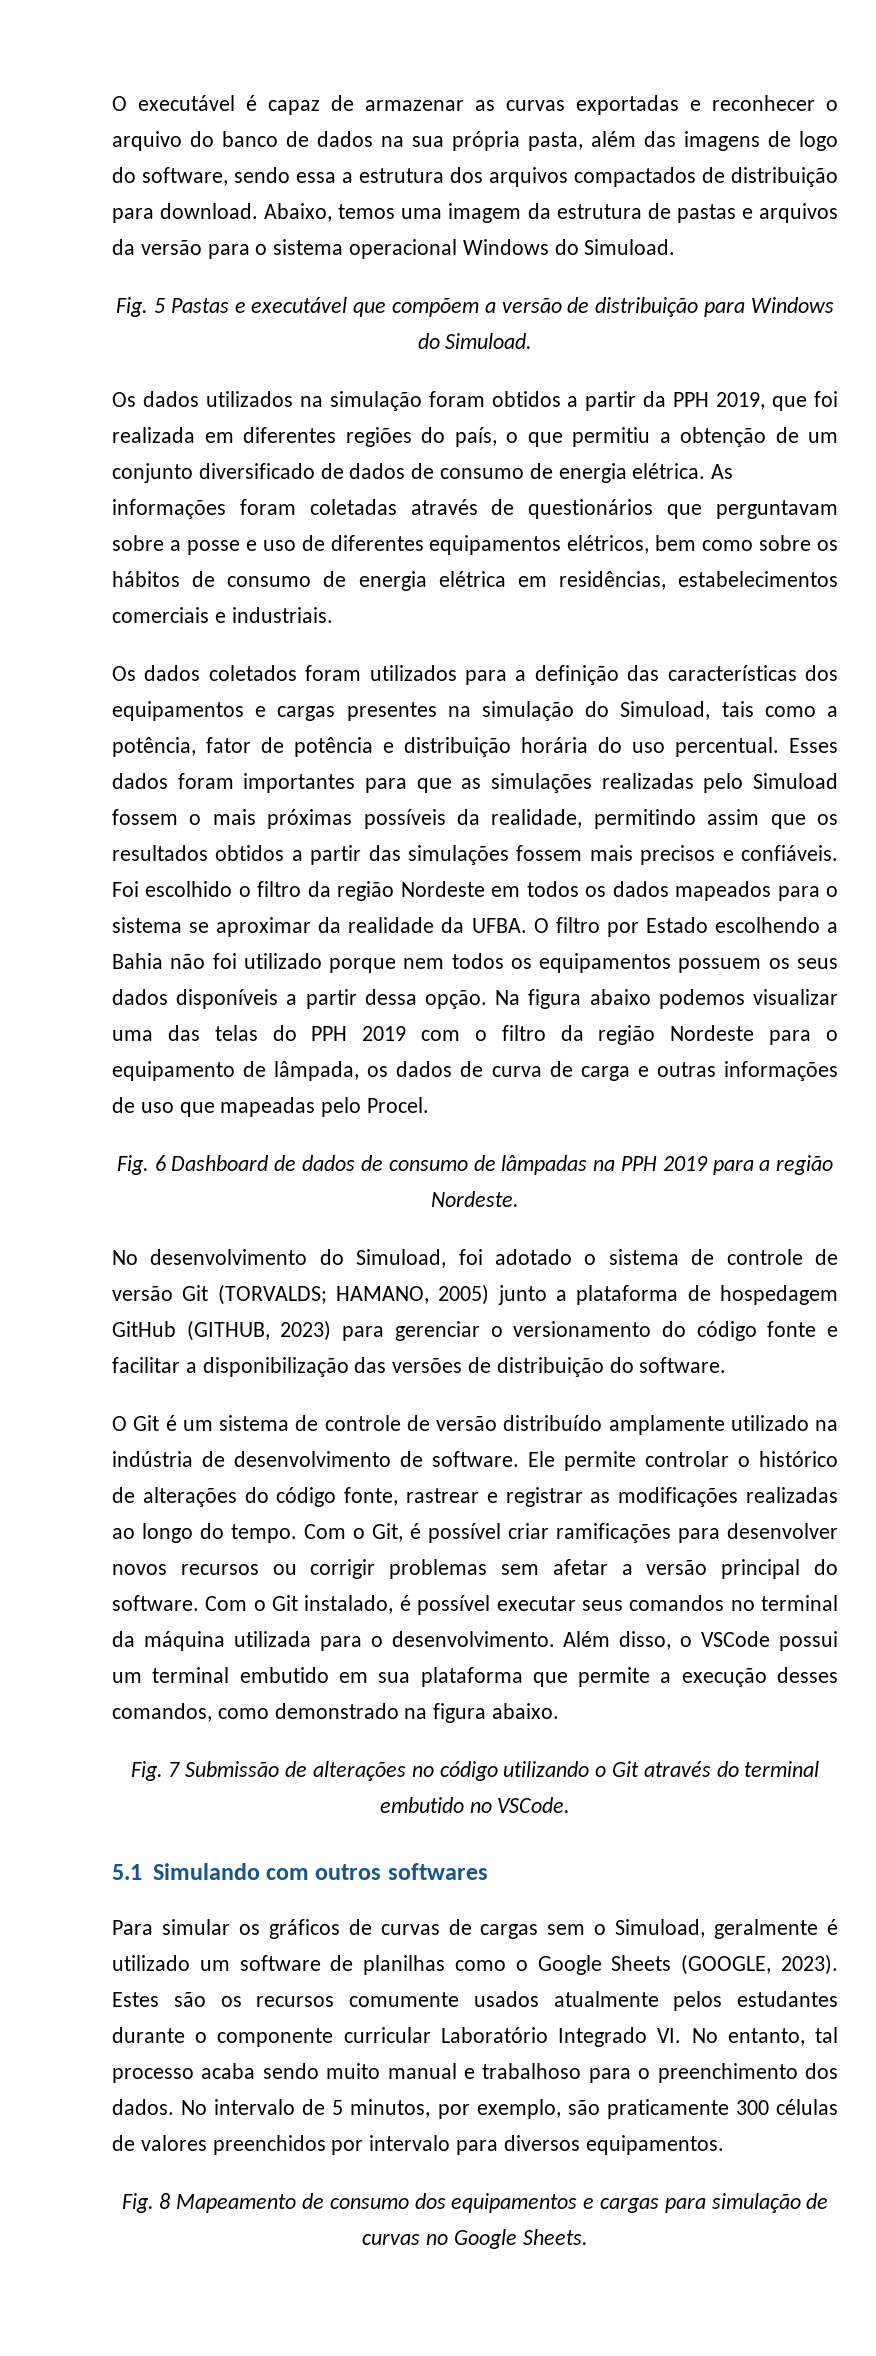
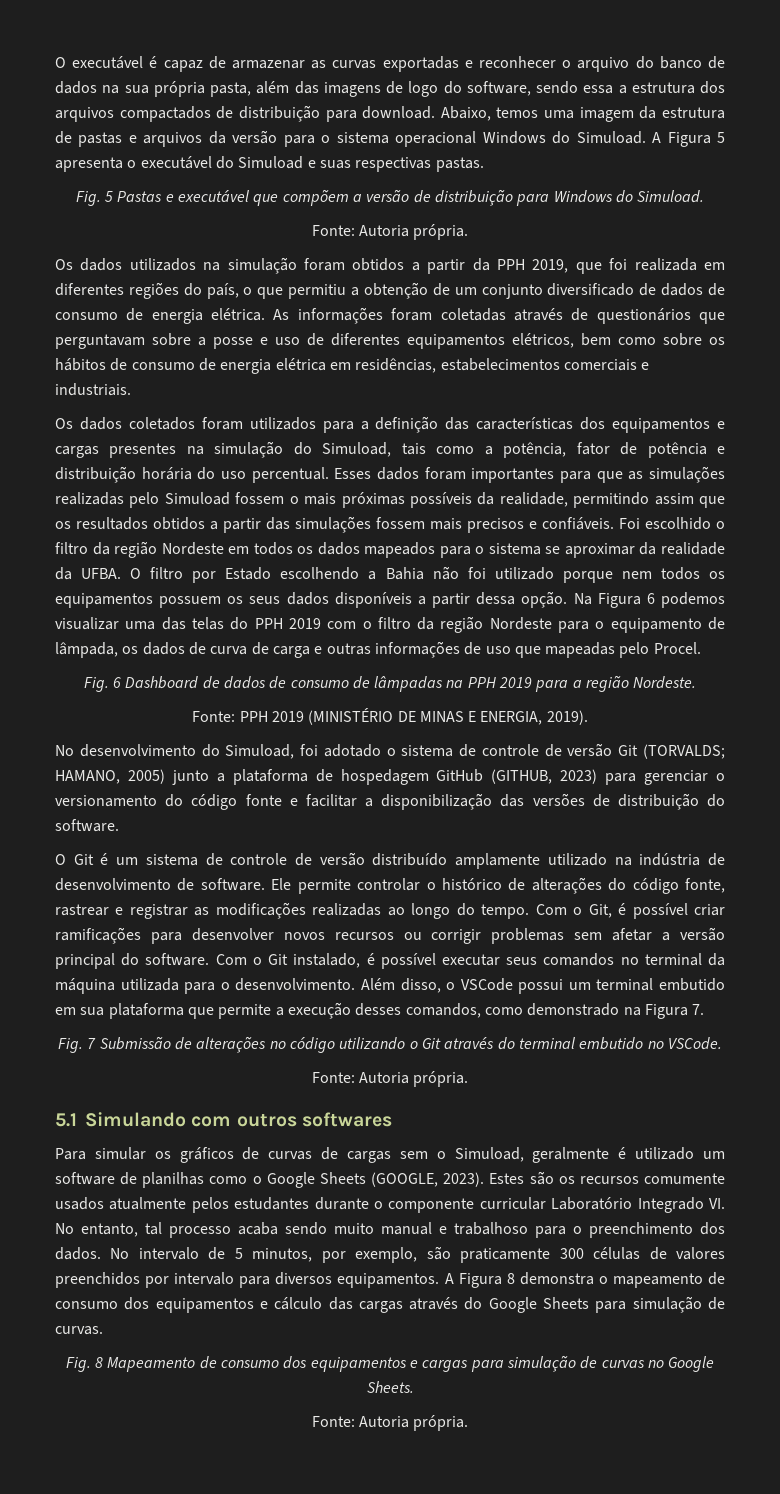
(676, 247) none -> [652,132,726,147] [55,156,484,172] A Figura 5 apresenta o executável do Simuload e suas respectivas pastas.
(533, 341) none -> [311,224,469,240] // Fonte: Autoria própria.
[528,989,651,1009] figura abaixo -> [597,593,655,608] Figura 6
(519, 1199) none -> [192,708,588,725] // Fonte: PPH 2019 (MINISTÉRIO DE MINAS E ENERGIA, 2019).
[433,1703,560,1723] figura abaixo. -> [644,1004,705,1019] Figura 7.
(571, 1805) none -> [311,1071,469,1087] // Fonte: Autoria própria.
(724, 2145) none -> [444,1272,726,1288] [55,1296,725,1313] [55,1326,103,1335] A Figura 8 demonstra o mapeamento de consumo dos equipamentos e cálculo das cargas através do Google Sheets para simulação de curvas.
(588, 2237) none -> [311,1415,469,1431] // Fonte: Autoria própria.

